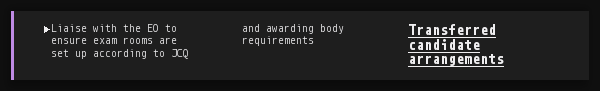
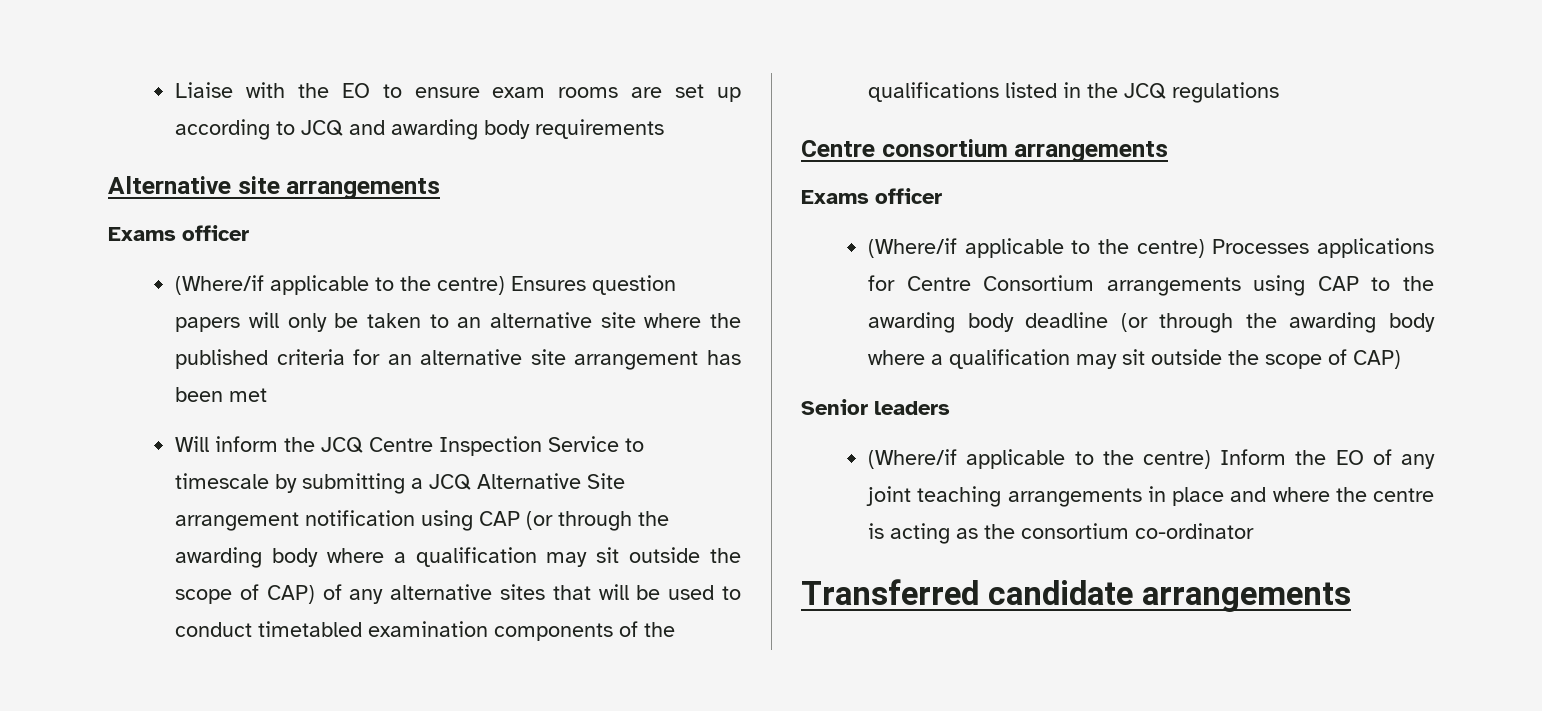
(315, 41) none -> [108,176,441,199] [108,225,249,241] [175,275,677,295] [175,312,741,332] [175,349,741,370] [175,387,268,402] [175,436,645,456] [175,473,626,494] [175,510,670,531] [175,547,741,568] [175,584,742,604] [175,621,676,641] [868,82,1280,103] [801,139,1169,162] [801,188,942,204] [868,238,1434,258] [868,275,1434,296] [868,312,1435,333] [868,349,1402,369] [801,399,950,415] [868,449,1436,469] [866,486,1434,507] [868,523,1255,544] // Alternative site arrangements // Exams officer // (Where/if applicable to the centre) Ensures question papers will only be taken to an alternative site where the published criteria for an alternative site arrangement has been met // Will inform the JCQ Centre Inspection Service to timescale by submitting a JCQ Alternative Site arrangement notification using CAP (or through the awarding body where a qualification may sit outside the scope of CAP) of any alternative sites that will be used to conduct timetabled examination components of the qualifications listed in the JCQ regulations // Centre consortium arrangements // Exams officer // (Where/if applicable to the centre) Processes applications for Centre Consortium arrangements using CAP to the awarding body deadline (or through the awarding body where a qualification may sit outside the scope of CAP) // Senior leaders // (Where/if applicable to the centre) Inform the EO of any joint teaching arrangements in place and where the centre is acting as the consortium co-ordinator

